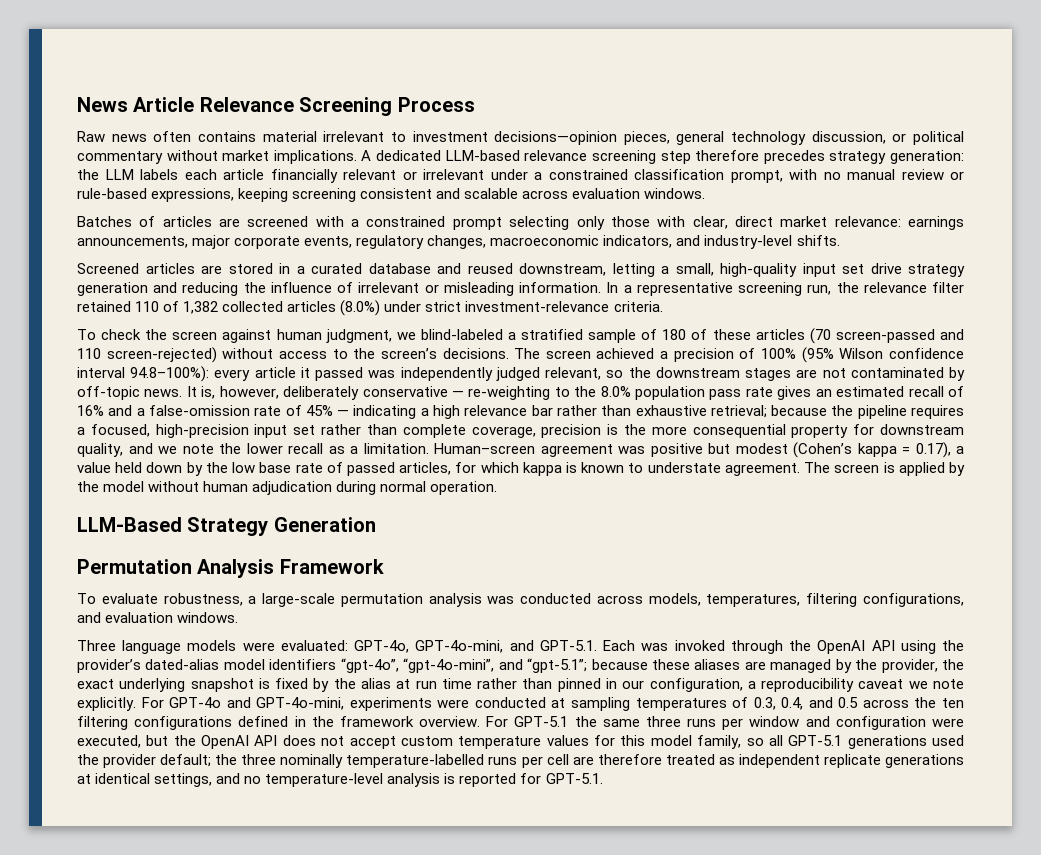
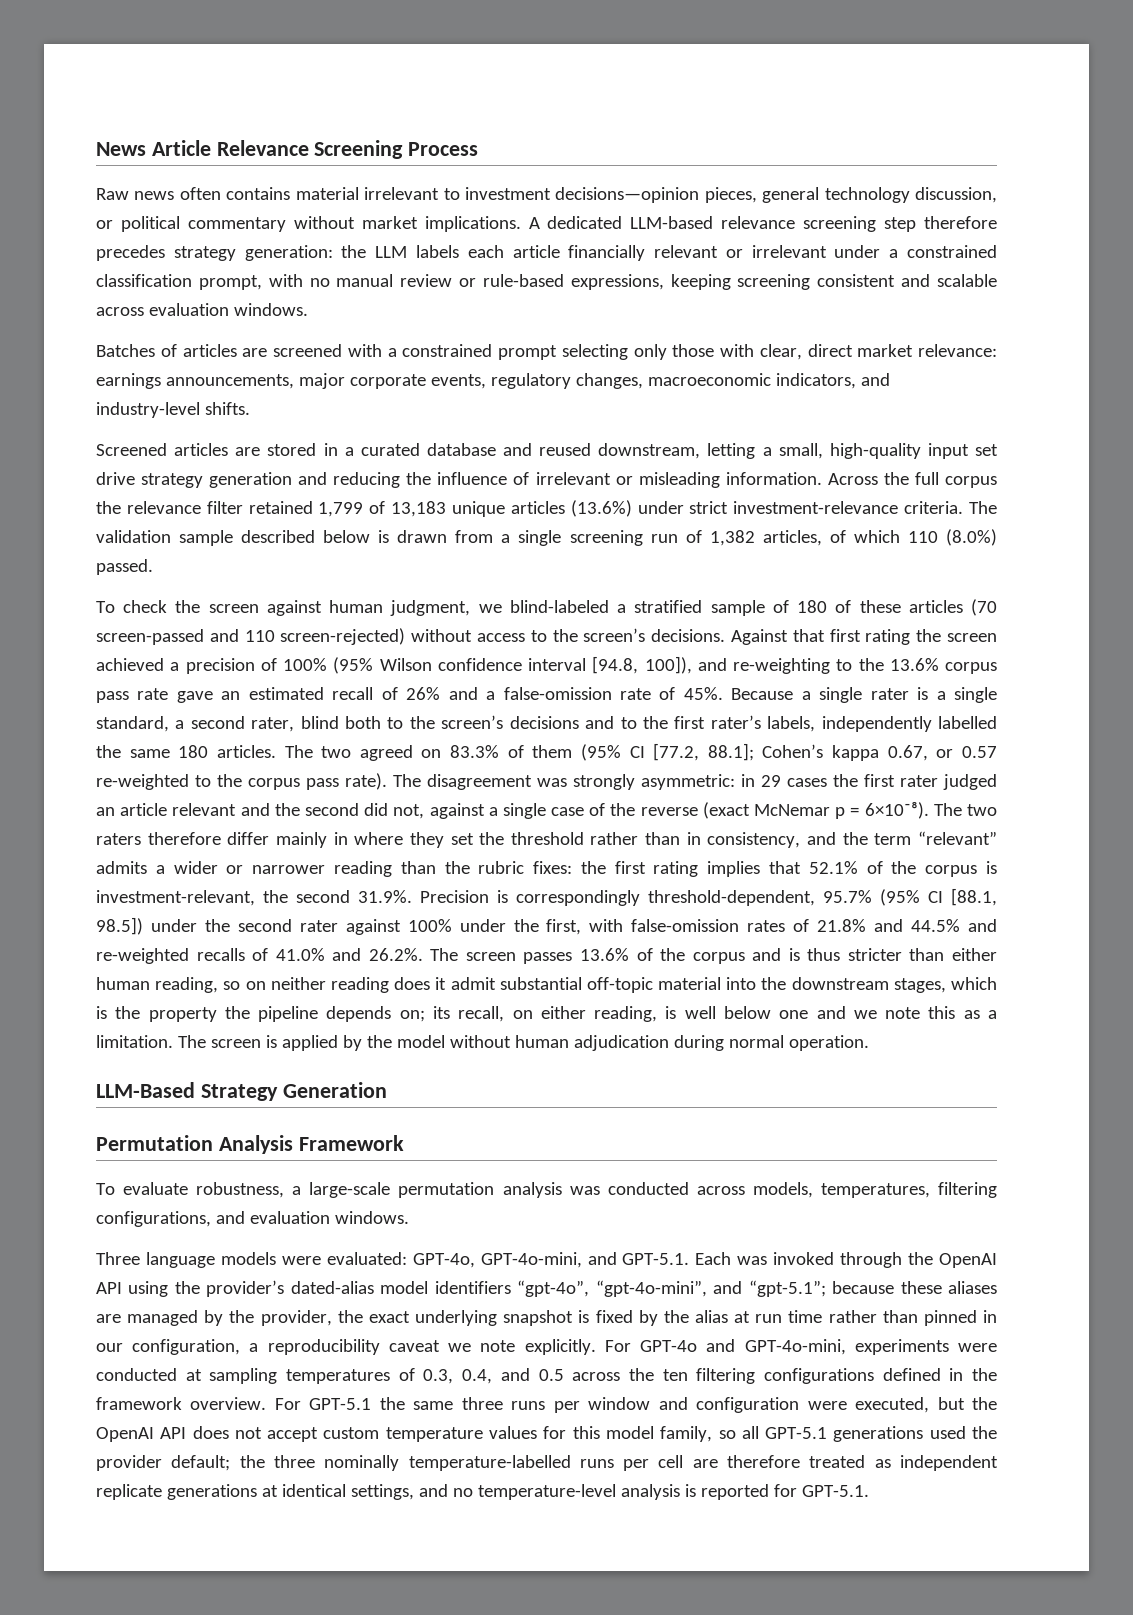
[606,282,965,296] [77,300,663,316] In a representative screening run, the relevance filter retained 110 of 1,382 collected articles (8.0%) under strict investment-relevance criteria. -> [827,472,997,488] [96,500,998,517] [96,529,997,546] [96,559,153,575] Across the full corpus the relevance filter retained 1,799 of 13,183 unique articles (13.6%) under strict investment-relevance criteria. The validation sample described below is drawn from a single screening run of 1,382 articles, of which 110 (8.0%) passed.
[514,348,541,359] The -> [731,629,942,645] Against that first rating the
[130,366,966,382] [77,386,464,400] 94.8–100%): every article it passed was independently judged relevant, so the downstream stages are not contaminated by off-topic news. It is, however, deliberately conservative — -> [592,656,727,674] [94.8, 100]), and
[600,386,706,400] 8.0% population -> [889,658,997,674] 13.6% corpus
[777,386,812,400] gives -> [176,691,213,703] gave
[77,405,104,416] 16% -> [406,687,441,700] 26%
[305,405,964,419] [77,424,964,438] [77,442,964,458] [77,462,800,476] 45% — indicating a high relevance bar rather than exhaustive retrieval; because the pipeline requires a focused, high-precision input set rather than complete coverage, precision is the more consequential property for downstream quality, and we note the lower recall as a limitation. Human–screen agreement was positive but modest (Cohen’s kappa = 0.17), a value held down by the low base rate of passed articles, for which kappa is known to understate agreement. -> [683,687,998,703] [96,715,997,732] [96,743,998,761] [96,773,997,790] [96,801,997,819] [96,831,997,848] [96,861,997,877] [96,888,997,906] [96,917,998,935] [96,948,997,964] [96,977,997,993] [96,1006,998,1022] [96,1035,173,1048] 45%. Because a single rater is a single standard, a second rater, blind both to the screen’s decisions and to the first rater’s labels, independently labelled the same 180 articles. The two agreed on 83.3% of them (95% CI [77.2, 88.1]; Cohen’s kappa 0.67, or 0.57 re-weighted to the corpus pass rate). The disagreement was strongly asymmetric: in 29 cases the first rater judged an article relevant and the second did not, against a single case of the reverse (exact McNemar p = 6×10⁻⁸). The two raters therefore differ mainly in where they set the threshold rather than in consistency, and the term “relevant” admits a wider or narrower reading than the rubric fixes: the first rating implies that 52.1% of the corpus is investment-relevant, the second 31.9%. Precision is correspondingly threshold-dependent, 95.7% (95% CI [88.1, 98.5]) under the second rater against 100% under the first, with false-omission rates of 21.8% and 44.5% and re-weighted recalls of 41.0% and 26.2%. The screen passes 13.6% of the corpus and is thus stricter than either human reading, so on neither reading does it admit substantial off-topic material into the downstream stages, which is the property the pipeline depends on; its recall, on either reading, is well below one and we note this as a limitation.

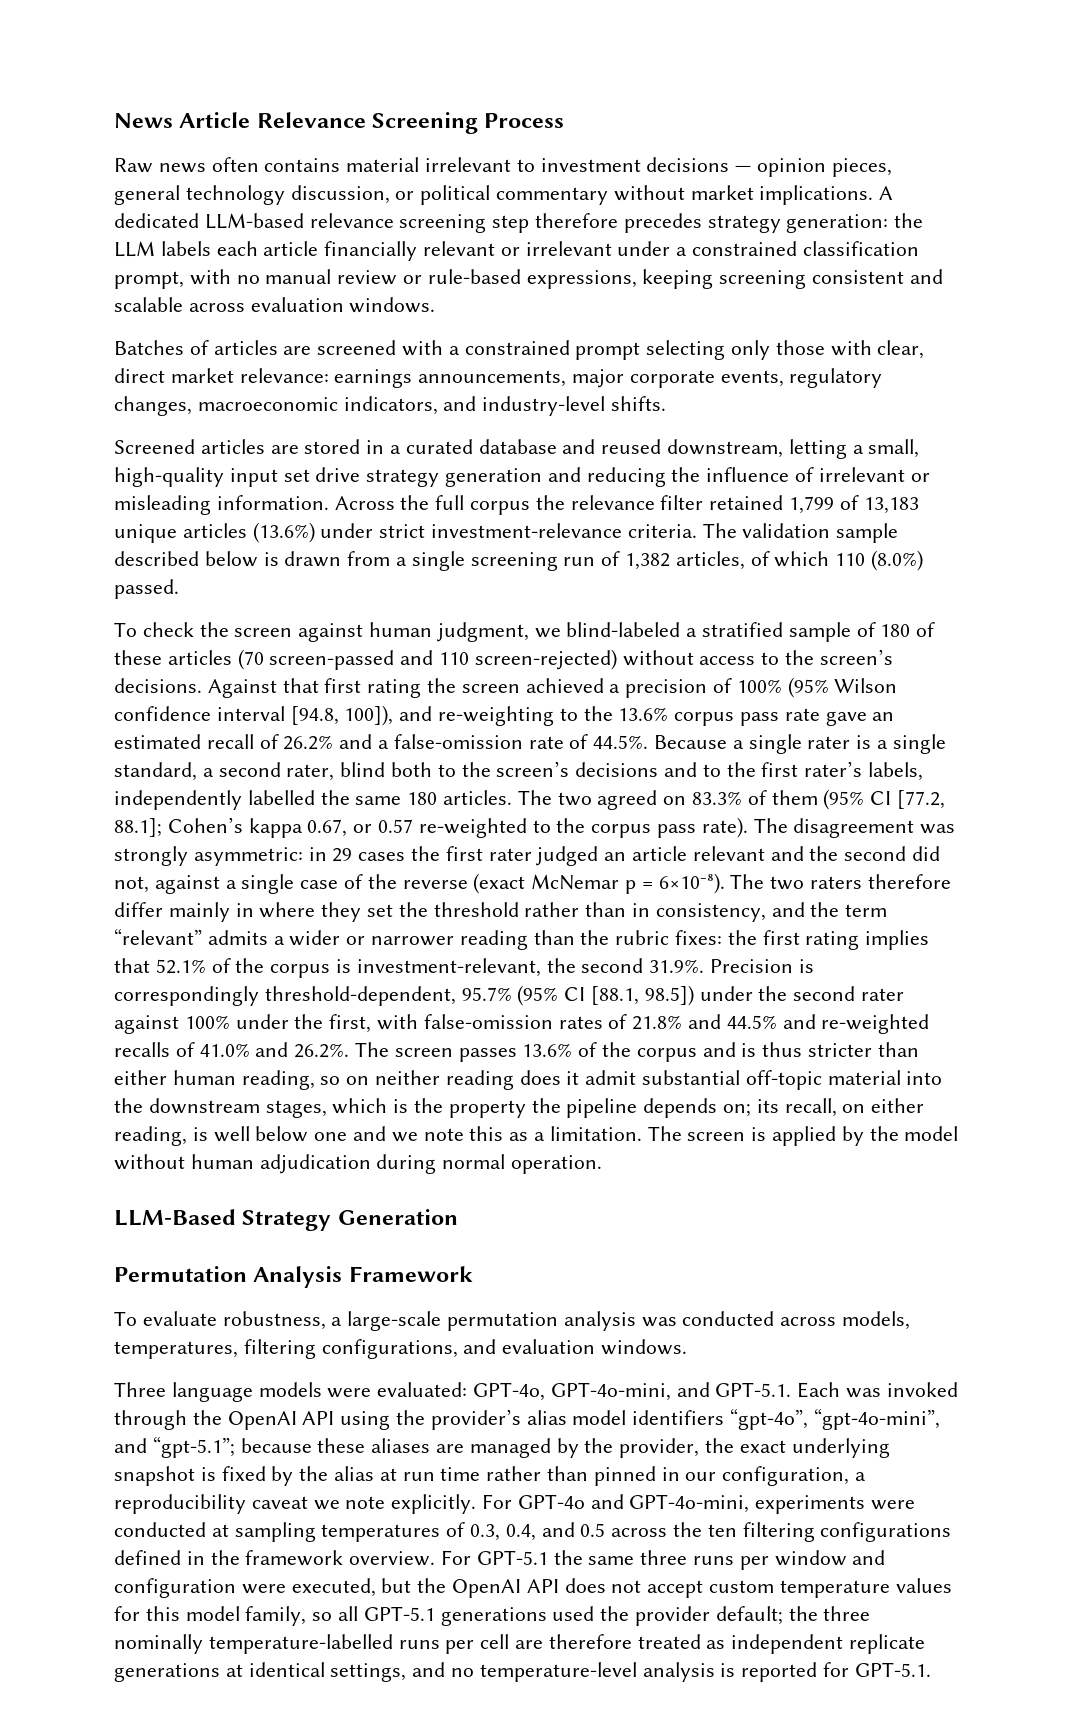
[555,187,700,203] decisions—opinion -> [646,157,827,177] decisions — opinion
[406,687,441,700] 26% -> [283,735,334,750] 26.2%
[683,687,723,700] 45%. -> [593,735,649,749] 44.5%.
[290,1281,374,1294] dated-alias -> [526,1410,567,1425] alias

